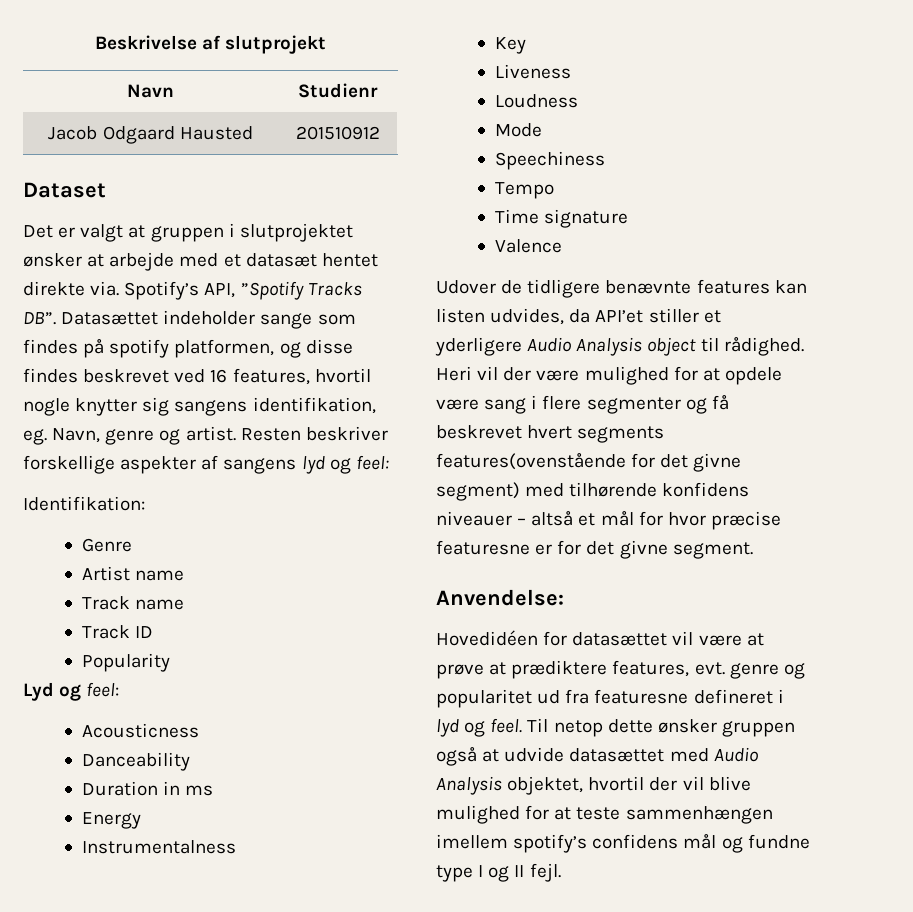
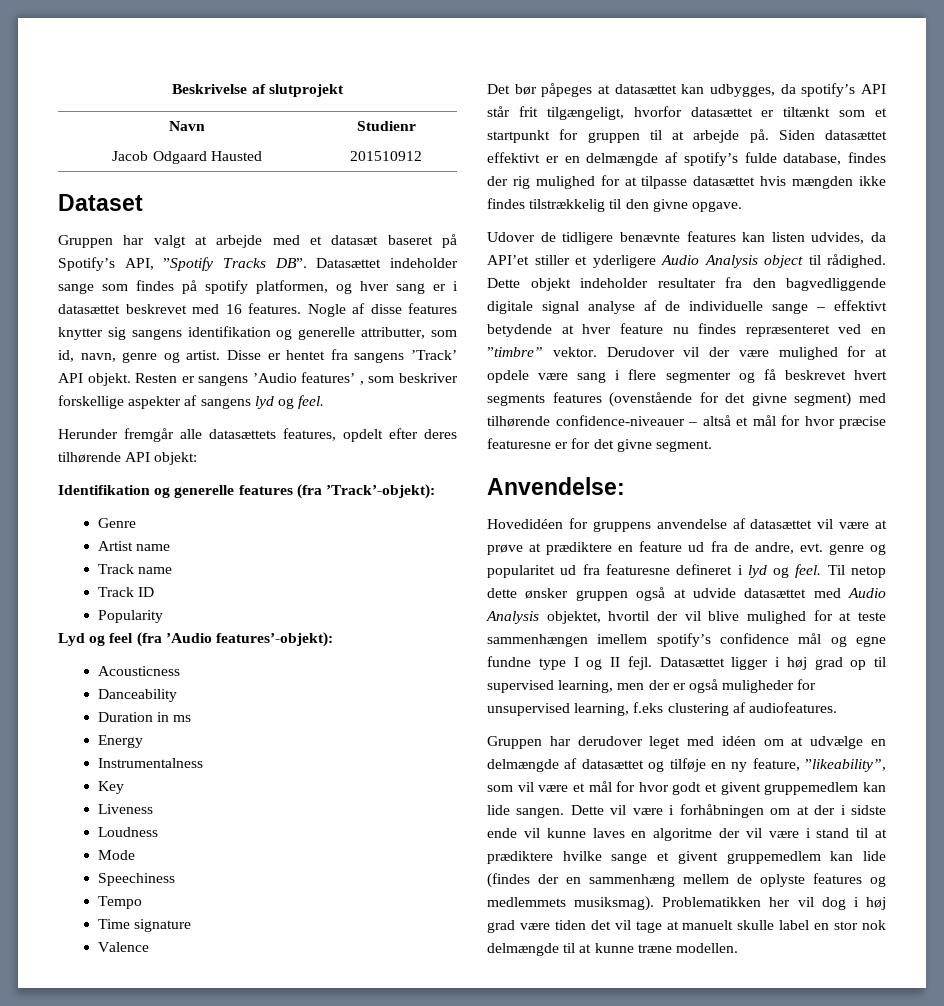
[23,223,353,242] [23,253,82,267] Det er valgt at gruppen i slutprojektet ønsker -> [58,235,186,248] Gruppen har valgt
[321,253,378,267] [23,281,120,296] hentet direkte via. -> [387,234,457,248] baseret på
[305,339,353,354] [23,368,371,385] [23,397,376,416] [23,426,301,445] disse findes beskrevet ved 16 features, hvortil nogle knytter sig sangens identifikation, eg. Navn, genre og artist. Resten -> [360,281,458,294] [58,303,457,317] [58,326,457,340] [58,349,457,363] [58,372,395,386] hver sang er i datasættet beskrevet med 16 features. Nogle af disse features knytter sig sangens identifikation og generelle attributter, som id, navn, genre og artist. Disse er hentet fra sangens ’Track’ API objekt. Resten er sangens ’Audio features’ , som
[355,455,389,470] [23,496,145,511] feel: // Identifikation: -> [298,395,325,409] [58,428,457,442] [58,452,198,465] [58,484,435,499] feel. // Herunder fremgår alle datasættets features, opdelt efter deres tilhørende API objekt: // Identifikation og generelle features (fra ’Track’-objekt):
[86,682,120,697] feel: -> [109,632,333,647] feel (fra ’Audio features’-objekt):
(562, 246) none -> [487,83,886,97] [487,106,887,120] [487,129,887,143] [487,152,886,166] [487,175,886,189] [487,198,742,212] // Det bør påpeges at datasættet kan udbygges, da spotify’s API står frit tilgængeligt, hvorfor datasættet er tiltænkt som et startpunkt for gruppen til at arbejde på. Siden datasættet effektivt er en delmængde af spotify’s fulde database, findes der rig mulighed for at tilpasse datasættet hvis mængden ikke findes tilstrækkelig til den givne opgave.
[436,366,472,381] Heri -> [487,277,886,291] [487,300,887,314] [487,323,886,337] [487,347,675,357] Dette objekt indeholder resultater fra den bagvedliggende digitale signal analyse af de individuelle sange – effektivt betydende at hver feature nu findes repræsenteret ved en ”timbre” vektor. Derudover
[436,453,626,470] features(ovenstående -> [552,392,693,407] features (ovenstående
[662,482,750,497] [436,511,512,526] konfidens niveauer -> [555,415,685,426] confidence-niveauer
(568, 638) none -> [592,518,746,532] gruppens anvendelse af
[612,660,690,677] features, -> [618,541,794,554] en feature ud fra de andre,
[592,834,679,849] confidens -> [720,633,789,644] confidence
(743, 845) none -> [856,636,886,647] egne
(561, 872) none -> [659,657,886,670] [487,679,817,693] [487,702,837,716] [487,736,886,749] [487,758,886,772] [487,781,886,795] [487,804,886,818] [487,828,887,841] [487,851,886,864] [487,873,886,888] [487,896,887,911] [487,920,886,933] [487,943,738,956] Datasættet ligger i høj grad op til supervised learning, men der er også muligheder for unsupervised learning, f.eks clustering af audiofeatures. // Gruppen har derudover leget med idéen om at udvælge en delmængde af datasættet og tilføje en ny feature, ”likeability”, som vil være et mål for hvor godt et givent gruppemedlem kan lide sangen. Dette vil være i forhåbningen om at der i sidste ende vil kunne laves en algoritme der vil være i stand til at prædiktere hvilke sange et givent gruppemedlem kan lide (findes der en sammenhæng mellem de oplyste features og medlemmets musiksmag). Problematikken her vil dog i høj grad være tiden det vil tage at manuelt skulle label en stor nok delmængde til at kunne træne modellen.

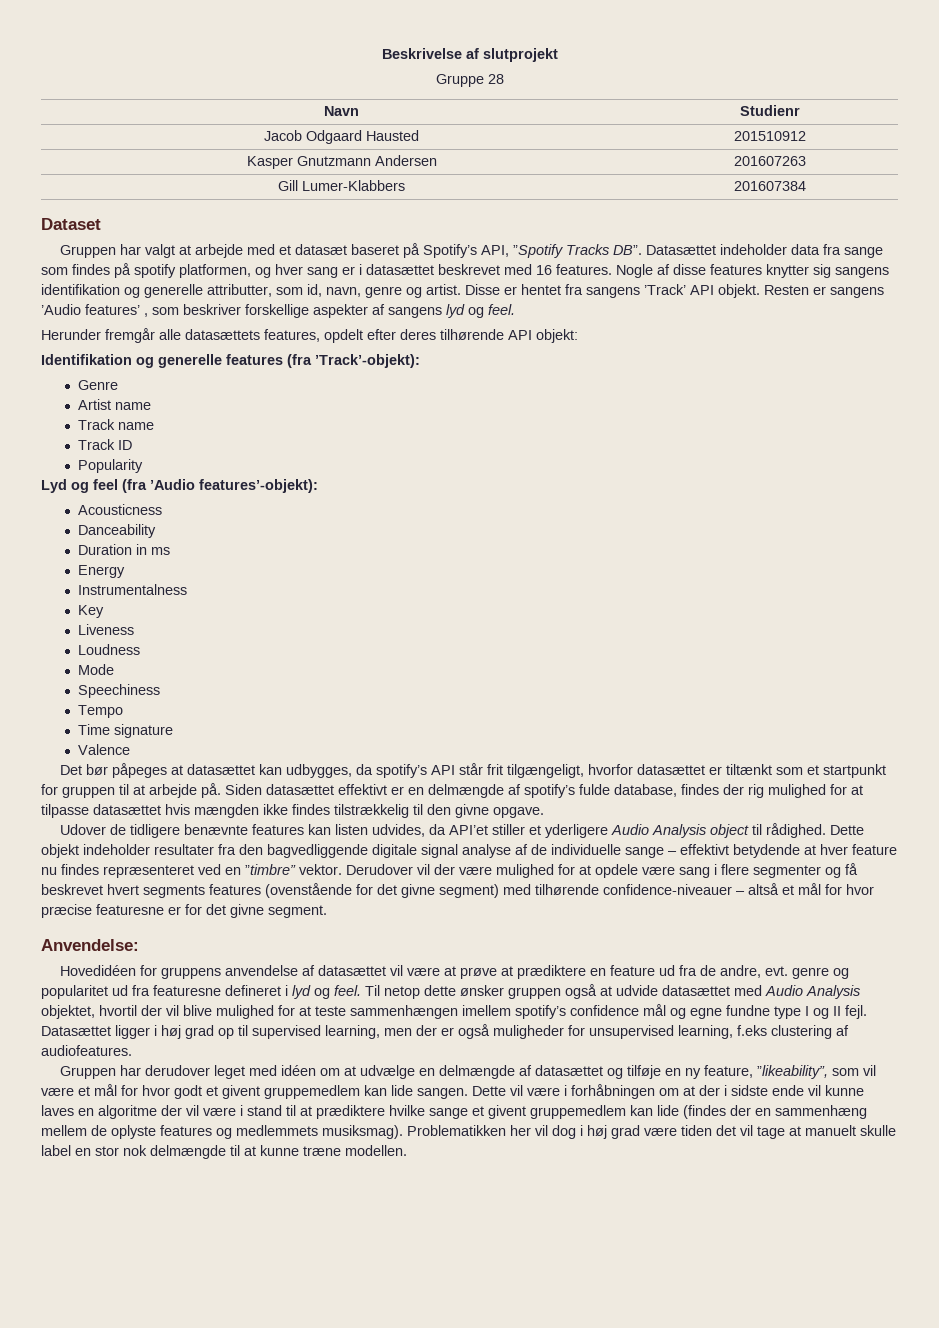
(344, 90) none -> [435,74,504,87] // Gruppe 28
(422, 156) none -> [246,155,437,169] [733,156,806,166] [278,180,405,191] [733,181,806,191] // Kasper Gnutzmann Andersen | 201607263 // Gill Lumer-Klabbers | 201607384
(458, 263) none -> [790,244,841,255] data fra

